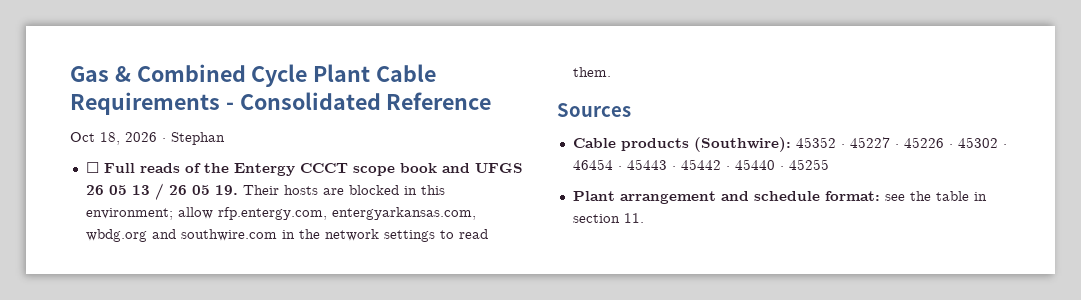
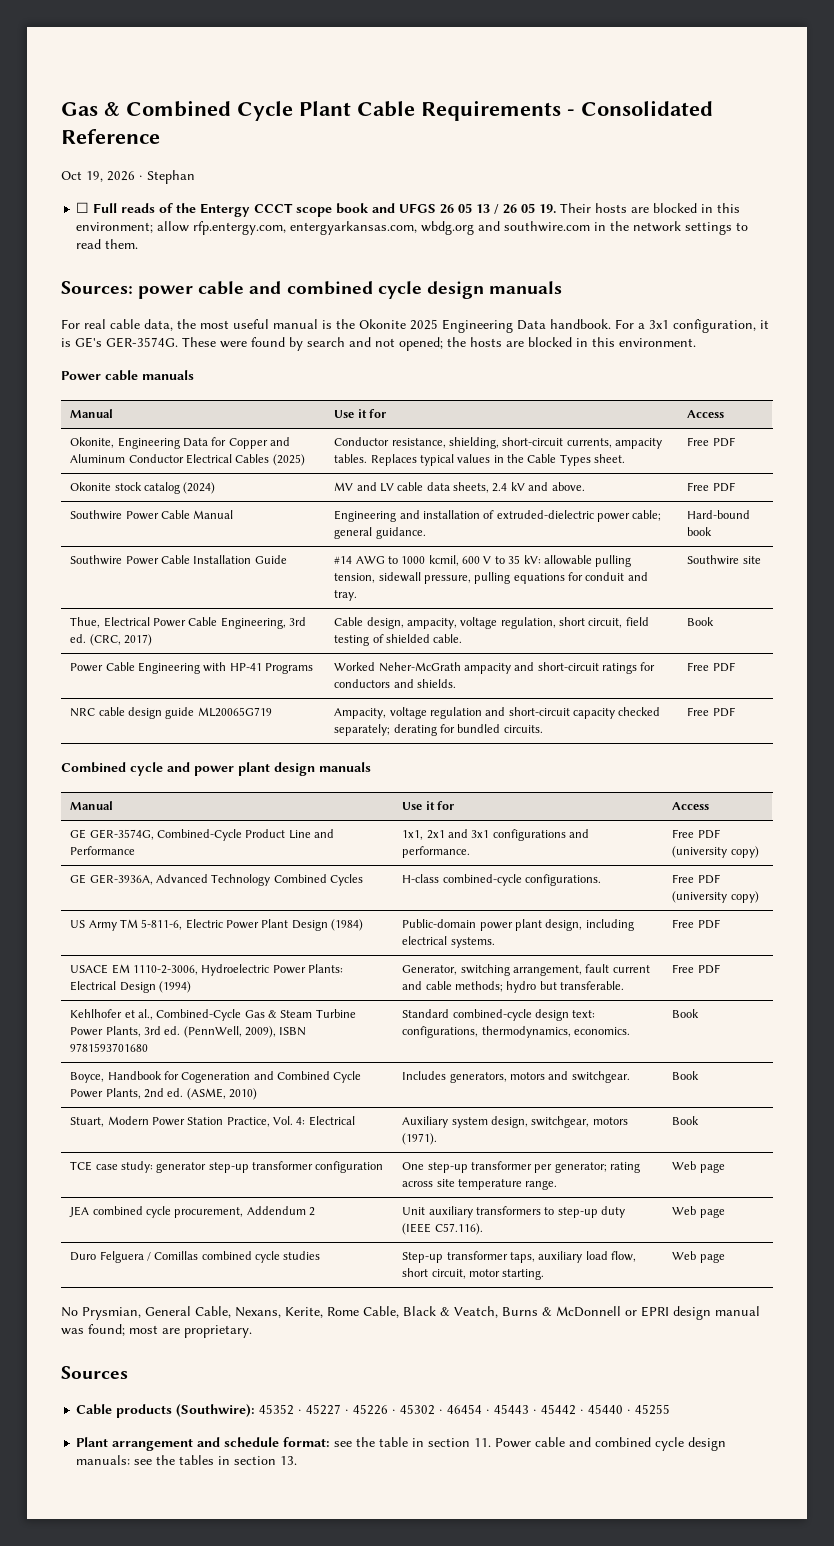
[100,132,120,145] 18, -> [86,171,103,182] 19,
(611, 72) none -> [61,281,562,299] [61,319,769,333] [61,337,696,351] [61,370,194,381] [70,409,114,418] [334,409,386,418] [687,410,725,418] [70,437,291,449] [70,454,305,466] [334,437,663,449] [334,454,626,466] [687,437,735,447] [70,482,216,494] [334,482,585,493] [687,482,735,492] [70,510,234,520] [334,510,662,522] [334,527,426,539] [687,510,751,519] [687,527,713,536] [70,555,287,565] [334,555,632,567] [334,572,648,584] [334,590,358,601] [687,555,761,565] [70,617,307,629] [70,634,152,646] [334,617,649,629] [334,634,463,646] [687,617,715,626] [70,662,314,674] [334,662,656,674] [334,679,456,688] [687,662,735,672] [70,707,272,719] [334,707,661,719] [334,724,543,736] [687,707,735,717] [61,762,371,776] [70,801,114,810] [402,801,454,810] [672,802,710,810] [70,829,335,841] [70,846,136,855] [402,829,590,841] [402,846,471,858] [672,829,720,839] [672,846,759,858] [70,874,364,886] [402,874,601,886] [672,874,720,884] [672,891,759,903] [70,919,364,931] [402,919,634,931] [402,936,495,948] [672,919,720,929] [70,964,344,976] [70,981,191,993] [402,964,650,976] [402,981,625,993] [672,964,720,974] [70,1009,356,1021] [70,1026,307,1038] [70,1043,149,1052] [402,1009,596,1021] [402,1026,630,1038] [672,1009,700,1018] [70,1071,362,1083] [70,1088,258,1100] [402,1071,630,1083] [672,1071,700,1080] [70,1116,355,1127] [402,1116,628,1128] [402,1133,438,1145] [672,1116,700,1125] [70,1161,384,1173] [402,1161,641,1173] [402,1179,558,1190] [672,1161,725,1173] [69,1206,316,1218] [402,1206,626,1218] [402,1223,483,1235] [672,1206,725,1218] [70,1251,321,1263] [402,1251,637,1263] [402,1268,545,1280] [672,1251,725,1263] [61,1306,760,1320] [61,1324,252,1338] // Sources: power cable and combined cycle design manuals // For real cable data, the most useful manual is the Okonite 2025 Engineering Data handbook. For a 3x1 configuration, it is GE's GER-3574G. These were found by search and not opened; the hosts are blocked in this environment. // Power cable manuals // Manual | Use it for | Access // Okonite, Engineering Data for Copper and Aluminum Conductor Electrical Cables (2025) | Conductor resistance, shielding, short-circuit currents, ampacity tables. Replaces typical values in the Cable Types sheet. | Free PDF // Okonite stock catalog (2024) | MV and LV cable data sheets, 2.4 kV and above. | Free PDF // Southwire Power Cable Manual | Engineering and installation of extruded-dielectric power cable; general guidance. | Hard-bound book // Southwire Power Cable Installation Guide | #14 AWG to 1000 kcmil, 600 V to 35 kV: allowable pulling tension, sidewall pressure, pulling equations for conduit and tray. | Southwire site // Thue, Electrical Power Cable Engineering, 3rd ed. (CRC, 2017) | Cable design, ampacity, voltage regulation, short circuit, field testing of shielded cable. | Book // Power Cable Engineering with HP-41 Programs | Worked Neher-McGrath ampacity and short-circuit ratings for conductors and shields. | Free PDF // NRC cable design guide ML20065G719 | Ampacity, voltage regulation and short-circuit capacity checked separately; derating for bundled circuits. | Free PDF // Combined cycle and power plant design manuals // Manual | Use it for | Access // GE GER-3574G, Combined-Cycle Product Line and Performance | 1x1, 2x1 and 3x1 configurations and performance. | Free PDF (university copy) // GE GER-3936A, Advanced Technology Combined Cycles | H-class combined-cycle configurations. | Free PDF (university copy) // US Army TM 5-811-6, Electric Power Plant Design (1984) | Public-domain power plant design, including electrical systems. | Free PDF // USACE EM 1110-2-3006, Hydroelectric Power Plants: Electrical Design (1994) | Generator, switching arrangement, fault current and cable methods; hydro but transferable. | Free PDF // Kehlhofer et al., Combined-Cycle Gas & Steam Turbine Power Plants, 3rd ed. (PennWell, 2009), ISBN 9781593701680 | Standard combined-cycle design text: configurations, thermodynamics, economics. | Book // Boyce, Handbook for Cogeneration and Combined Cycle Power Plants, 2nd ed. (ASME, 2010) | Includes generators, motors and switchgear. | Book // Stuart, Modern Power Station Practice, Vol. 4: Electrical | Auxiliary system design, switchgear, motors (1971). | Book // TCE case study: generator step-up transformer configuration | One step-up transformer per generator; rating across site temperature range. | Web page // JEA combined cycle procurement, Addendum 2 | Unit auxiliary transformers to step-up duty (IEEE C57.116). | Web page // Duro Felguera / Comillas combined cycle studies | Step-up transformer taps, auxiliary load flow, short circuit, motor starting. | Web page // No Prysmian, General Cable, Nexans, Kerite, Rome Cable, Black & Veatch, Burns & McDonnell or EPRI design manual was found; most are proprietary.
(644, 218) none -> [495,1437,727,1451] [76,1455,298,1465] Power cable and combined cycle design manuals: see the tables in section 13.

